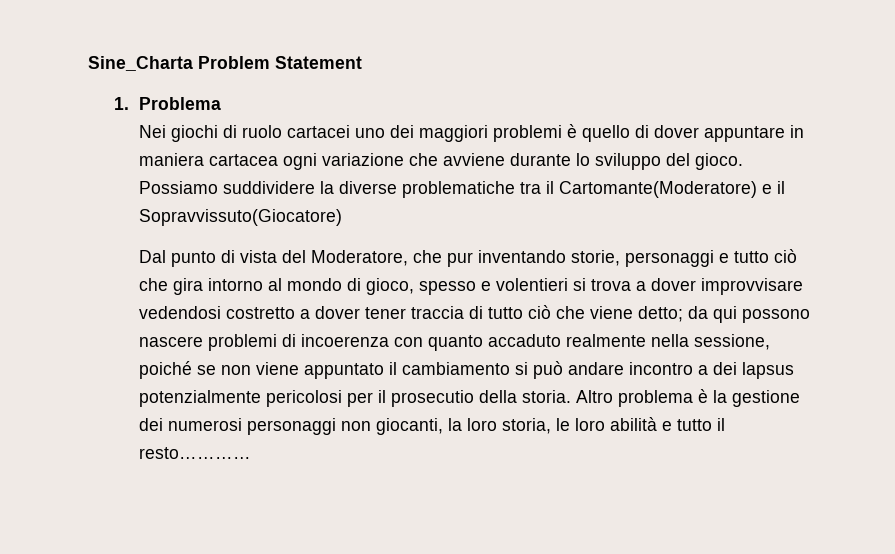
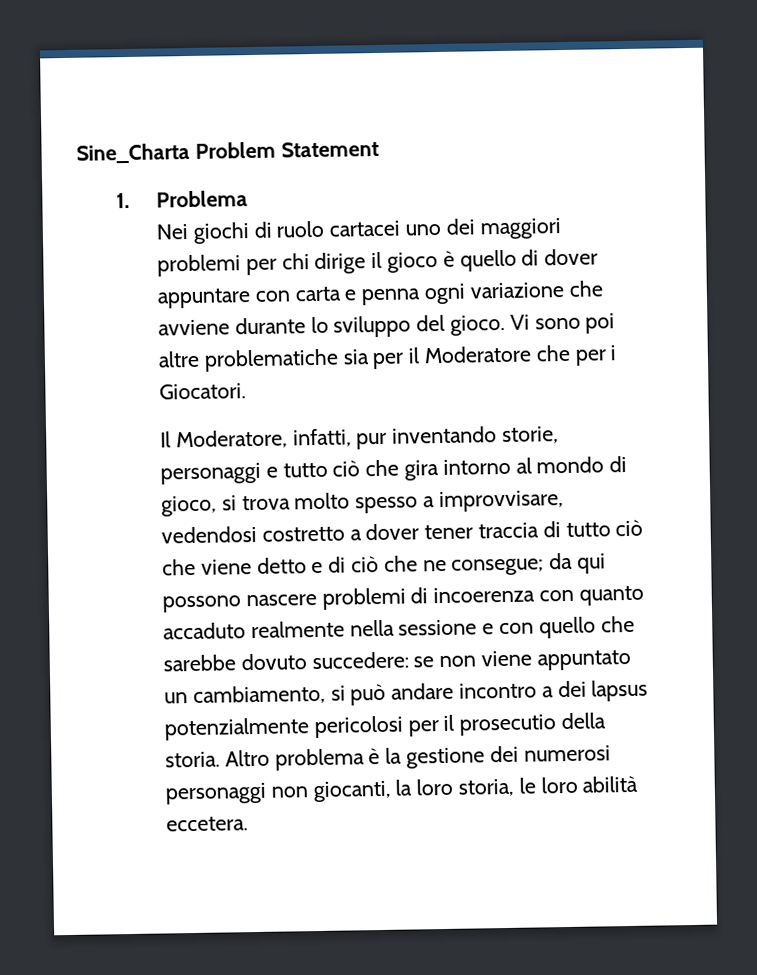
(562, 133) none -> [245,251,439,276] per chi dirige il gioco
[789,125,804,138] [138,153,278,166] in maniera cartacea -> [254,286,422,306] con carta e penna
[138,181,785,198] [138,209,342,226] [138,250,442,267] Possiamo suddividere la diverse problematiche tra il Cartomante(Moderatore) e il Sopravvissuto(Giocatore) // Dal punto di vista del Moderatore, che -> [509,313,616,334] [157,344,617,372] [158,383,246,400] [159,428,352,450] Vi sono poi altre problematiche sia per il Moderatore che per i Giocatori. // Il Moderatore, infatti,
[418,278,803,295] spesso e volentieri si trova a dover improvvisare -> [221,490,564,514] si trova molto spesso a improvvisare,
[637,306,683,322] detto; -> [256,555,545,576] detto e di ciò che ne consegue;
[693,334,770,350] [138,361,192,379] sessione, poiché -> [398,615,635,639] [162,651,409,672] sessione e con quello che sarebbe dovuto succedere:
[388,362,510,375] il cambiamento -> [163,684,326,706] un cambiamento,
[661,418,725,431] [138,447,251,459] e tutto il resto………… -> [165,816,248,832] eccetera.

